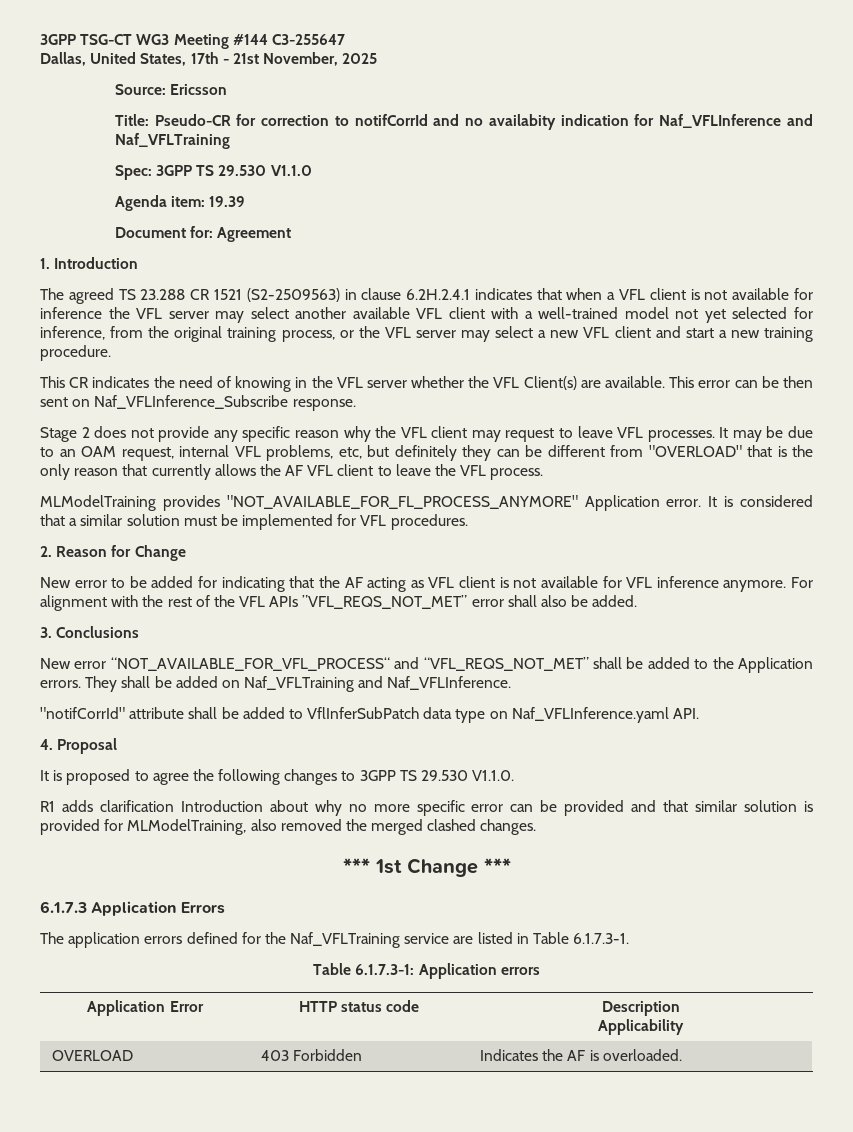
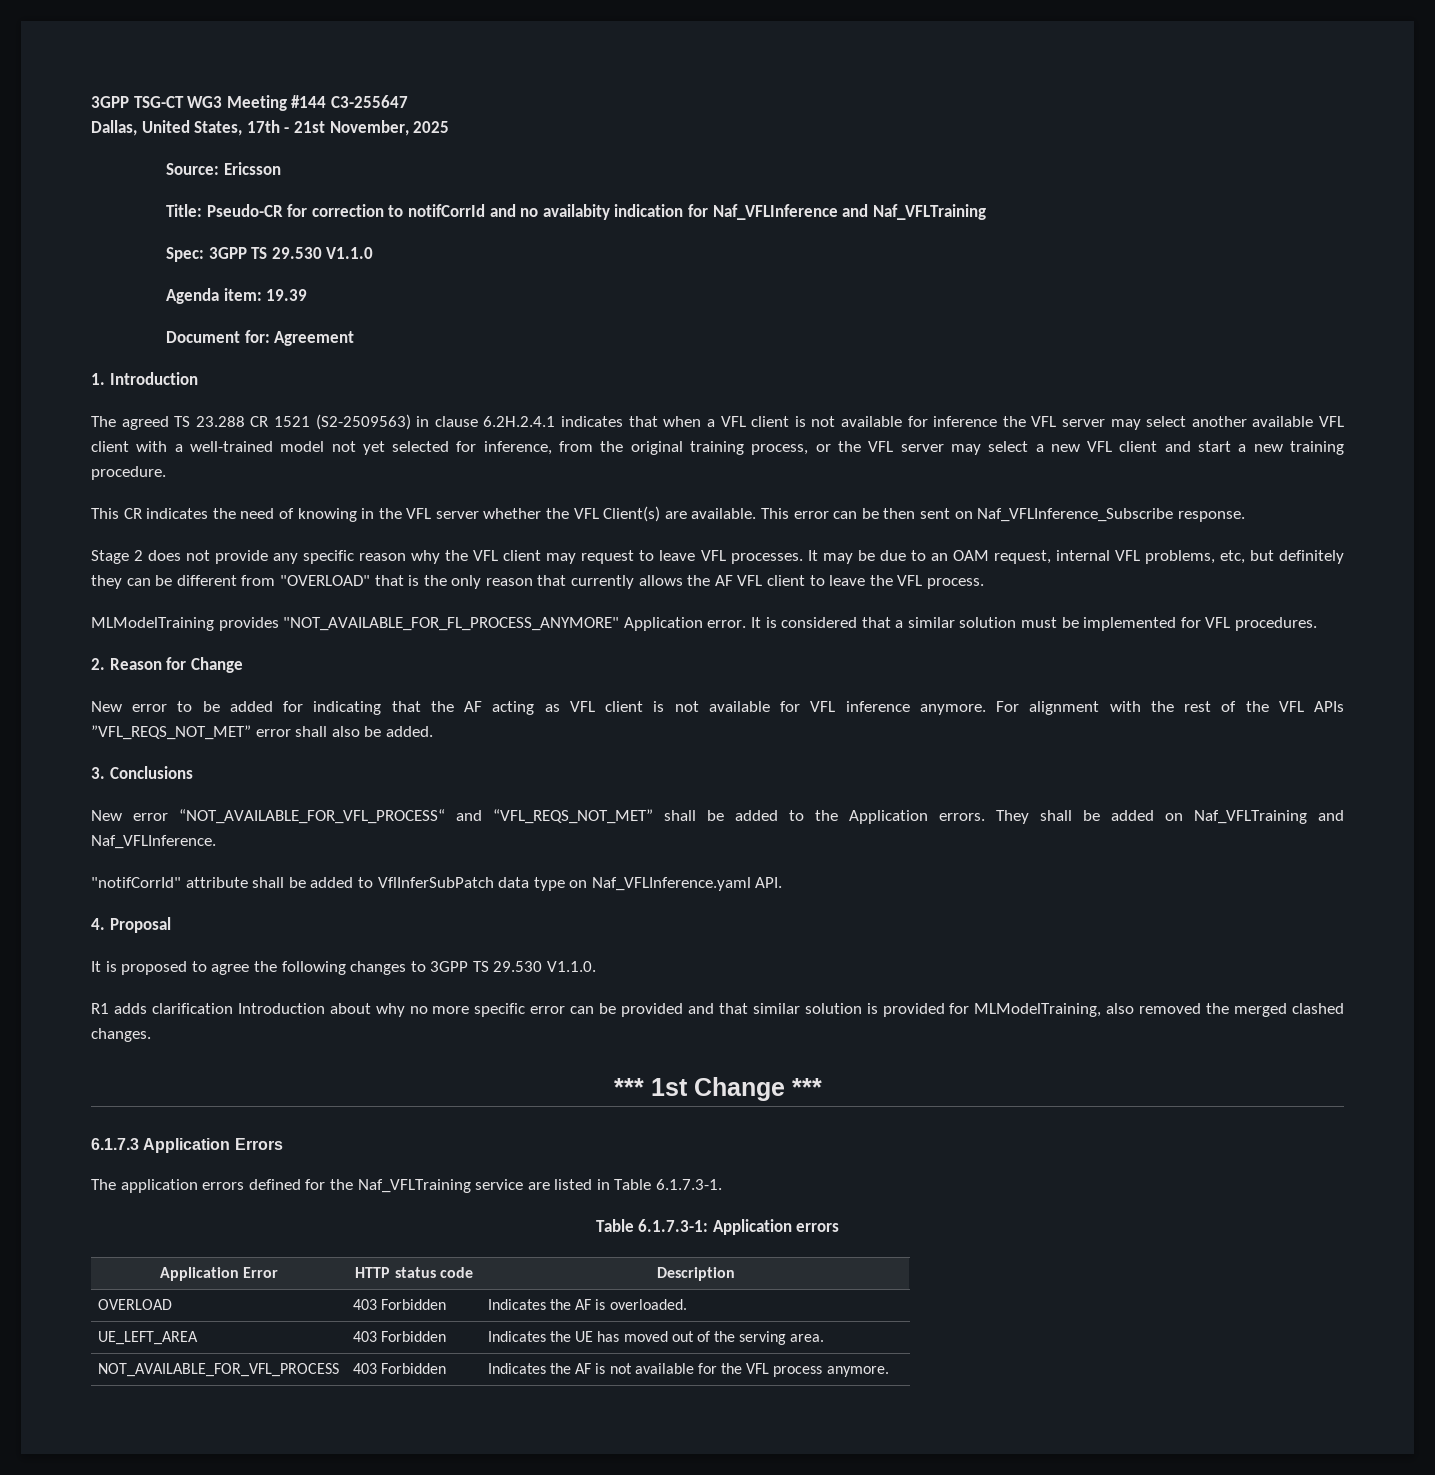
[598,1019,684,1035] // Applicability -> (735, 1274) none
(682, 1055) none -> [97,1331,198,1345] [352,1331,447,1342] [487,1331,825,1345] [97,1363,339,1377] [352,1363,447,1374] [487,1363,889,1377] // UE_LEFT_AREA | 403 Forbidden | Indicates the UE has moved out of the serving area. // NOT_AVAILABLE_FOR_VFL_PROCESS | 403 Forbidden | Indicates the AF is not available for the VFL process anymore.

